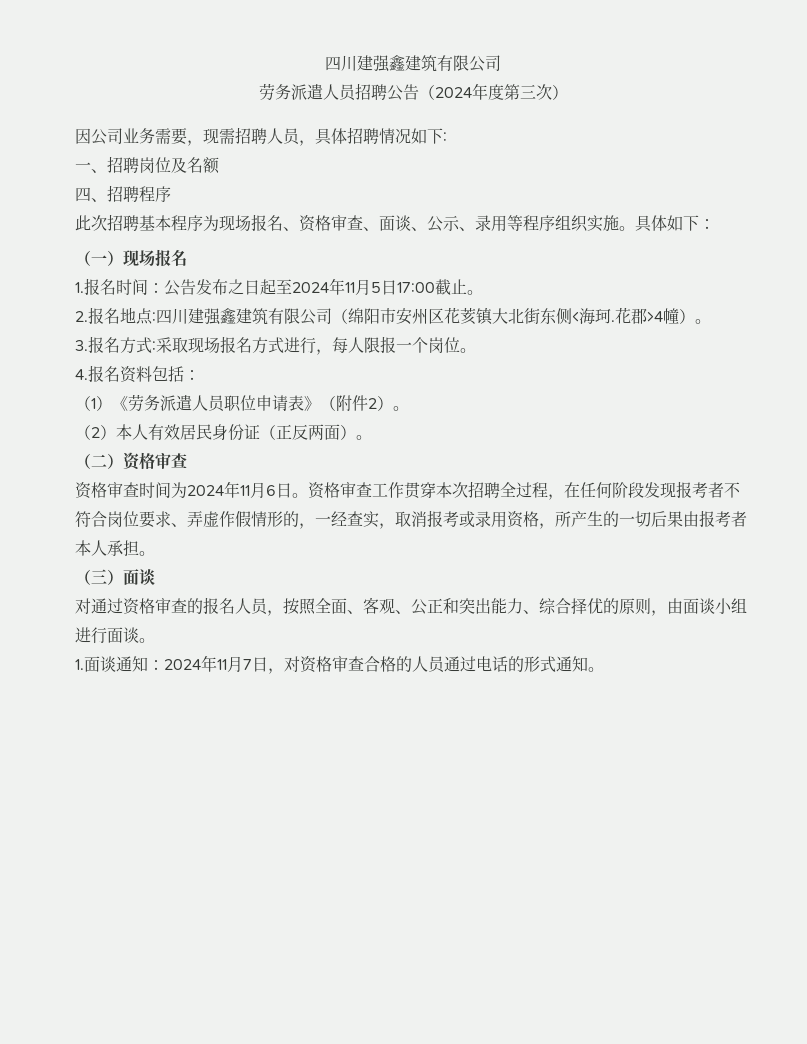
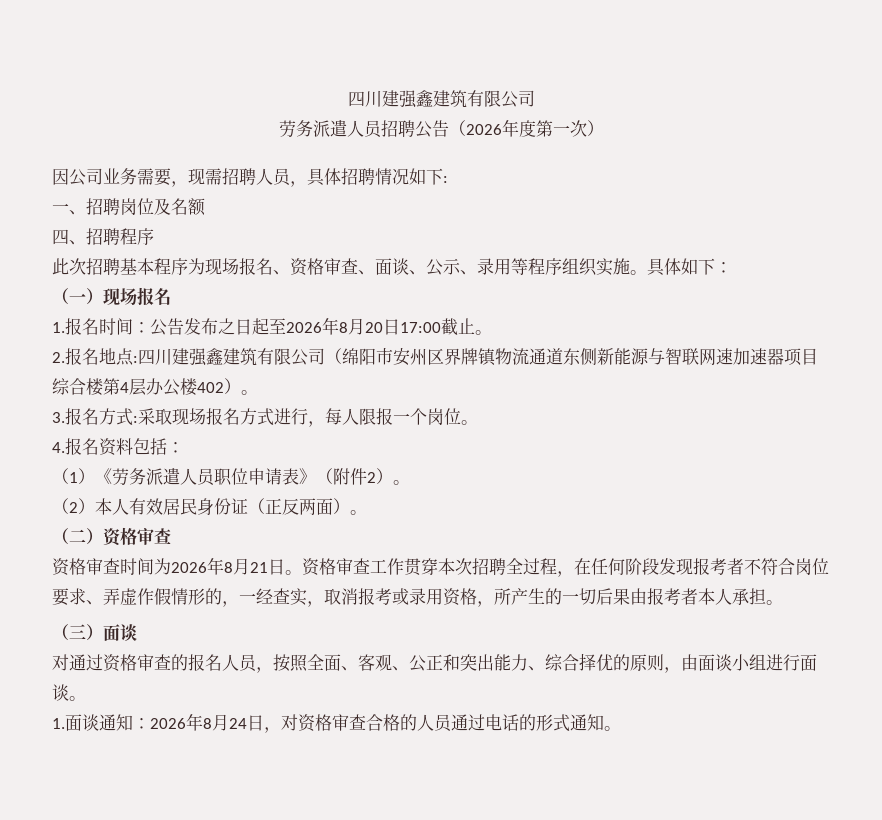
[434,83,536,100] 2024年度第三 -> [465,119,570,137] 2026年度第一
[292,278,381,295] 2024年11月5 -> [286,317,383,335] 2026年8月20
[444,307,679,325] 花荄镇大北街东侧<海珂.花郡>4幢 -> [444,348,818,366] [52,378,224,396] 界牌镇物流通道东侧新能源与智联网速加速器项目综合楼第4层办公楼402
[187,481,276,498] 2024年11月6 -> [171,557,268,575] 2026年8月21
[164,655,252,672] 2024年11月7 -> [150,713,247,731] 2026年8月24

